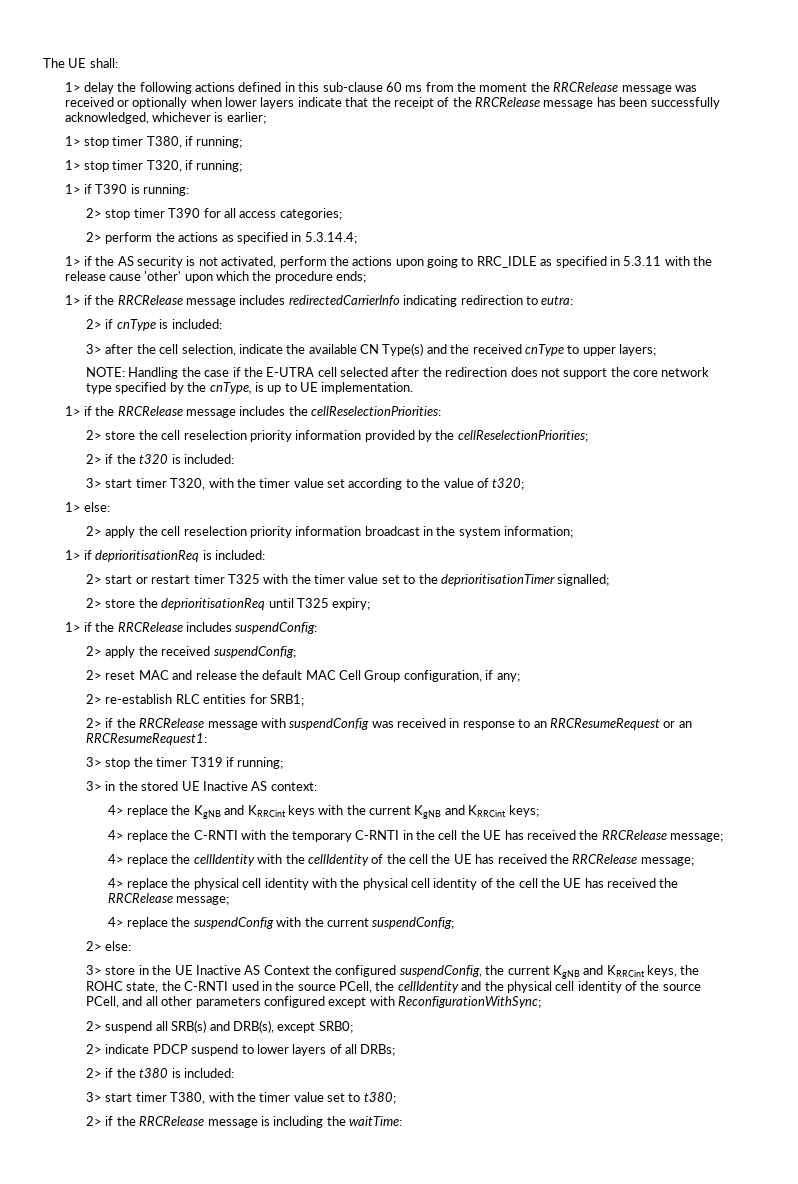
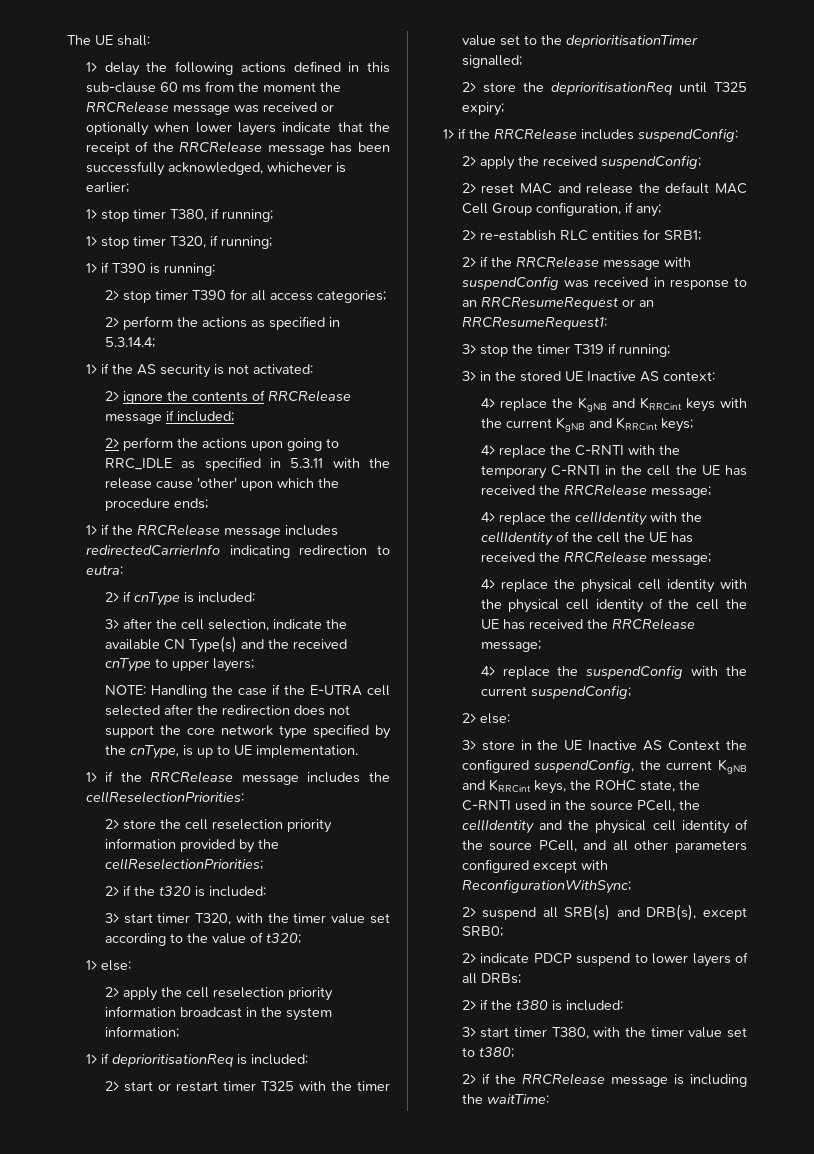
[221,256,277,268] activated, -> [252,364,313,374] [104,390,351,404] [104,410,234,424] [104,438,119,448] activated: // 2> ignore the contents of RRCRelease message if included; // 2>

